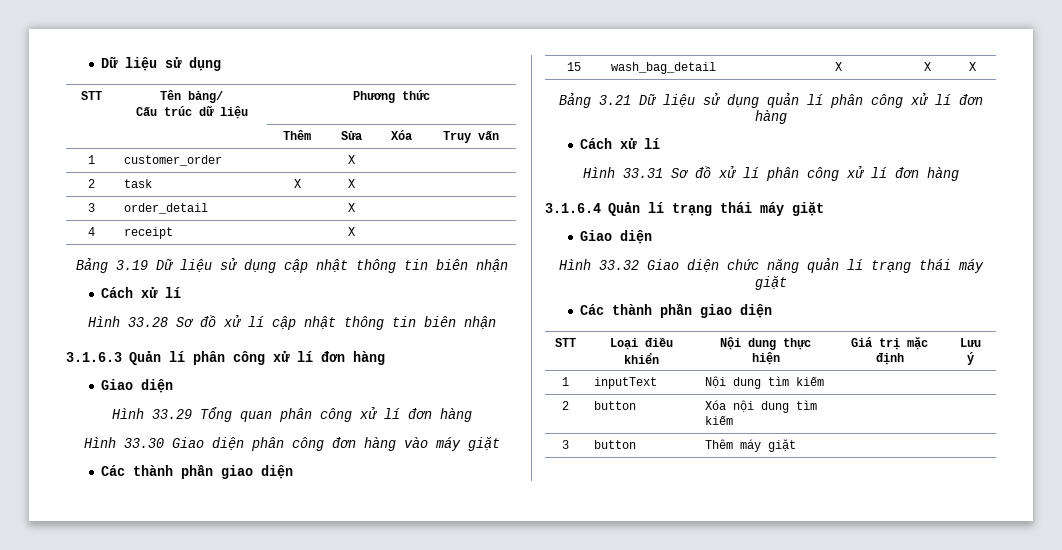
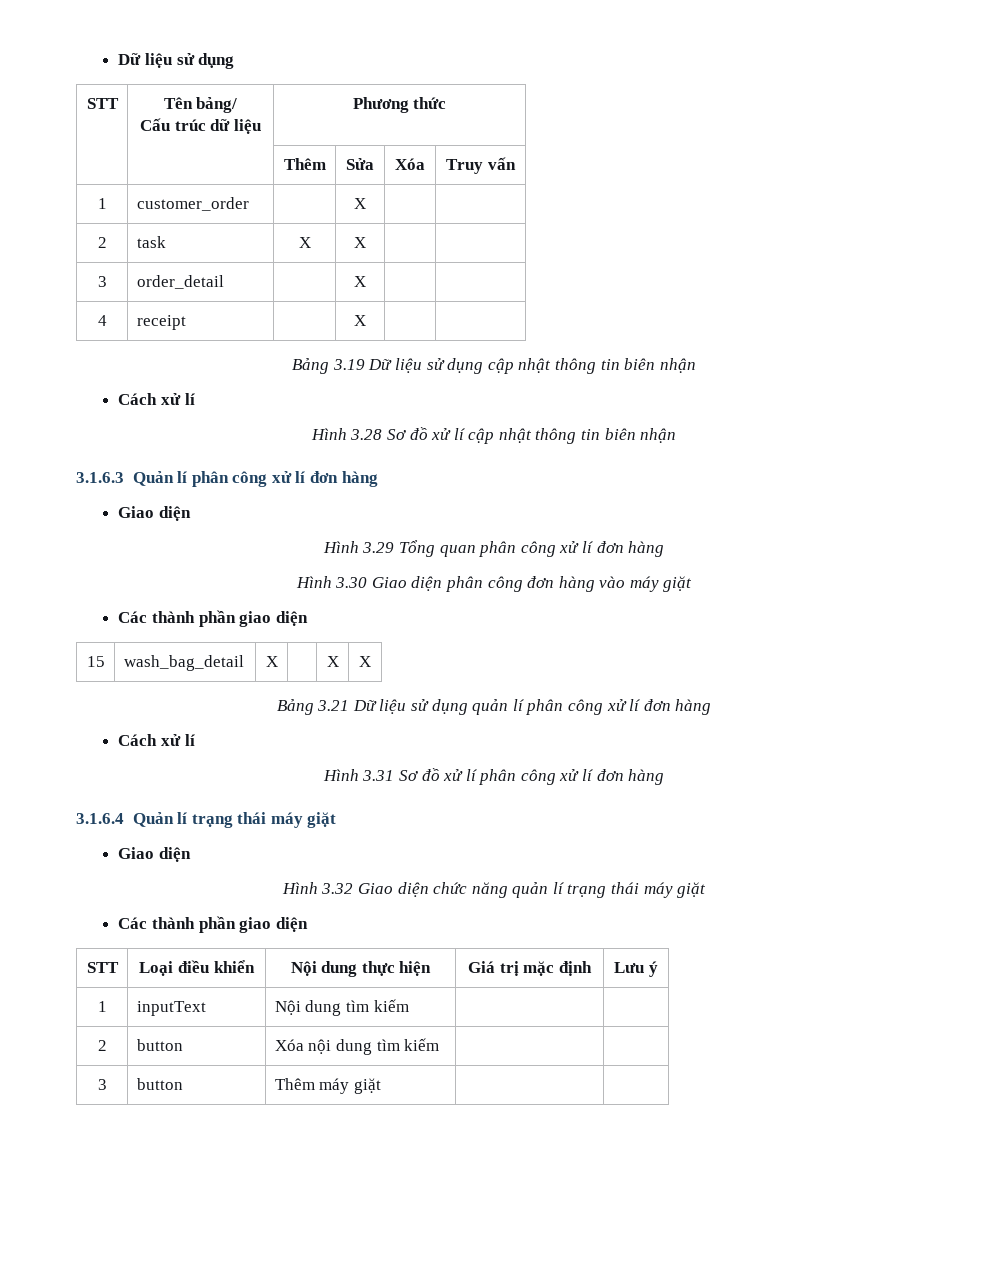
[127,317,168,327] 33.28 -> [350,429,383,440] 3.28
[151,409,192,419] 33.29 -> [362,542,395,553] 3.29
[123,438,164,448] 33.30 -> [335,577,368,588] 3.30
[622,168,663,178] 33.31 -> [362,770,395,781] 3.31
[598,260,639,270] 33.32 -> [321,883,354,894] 3.32

